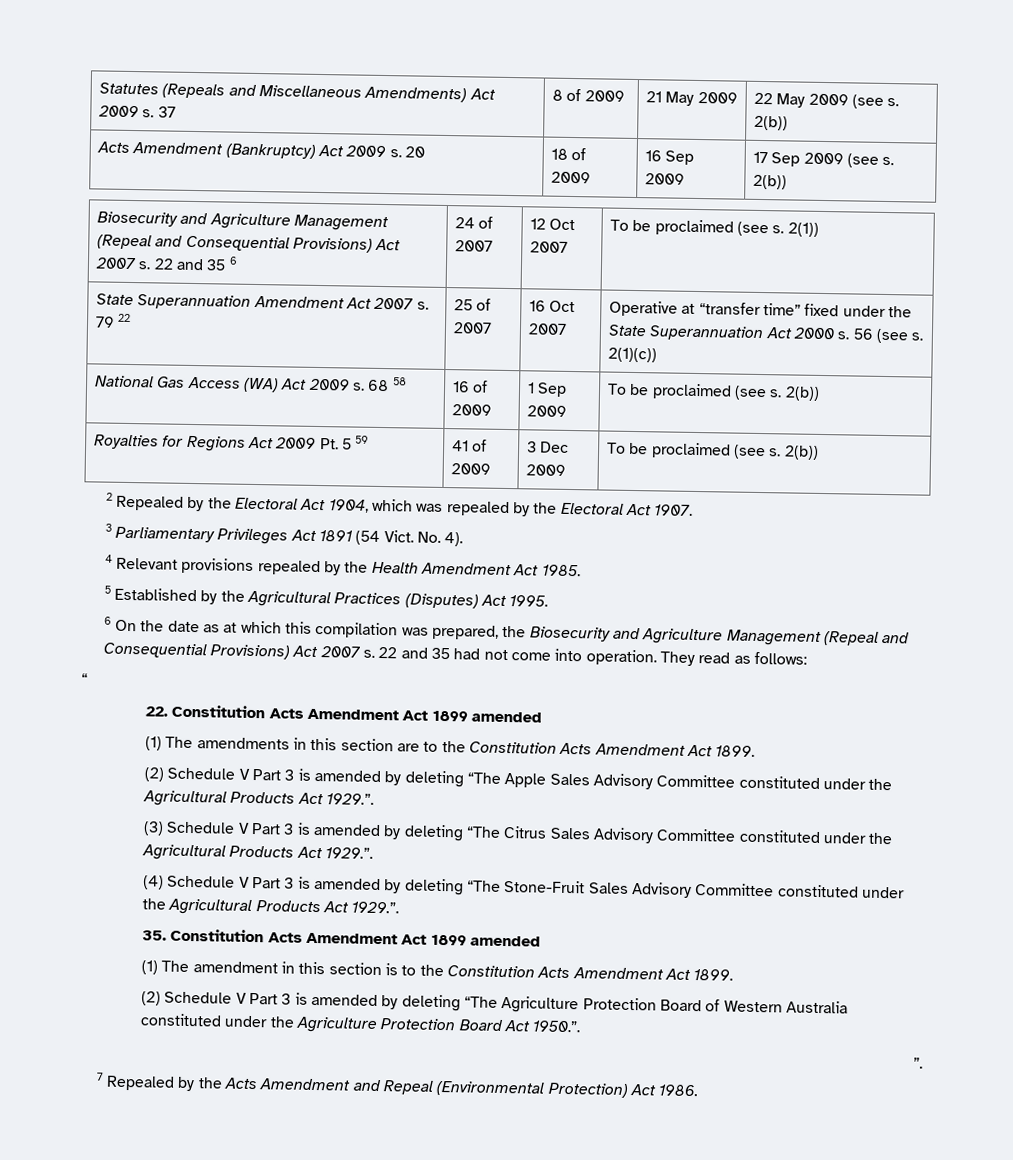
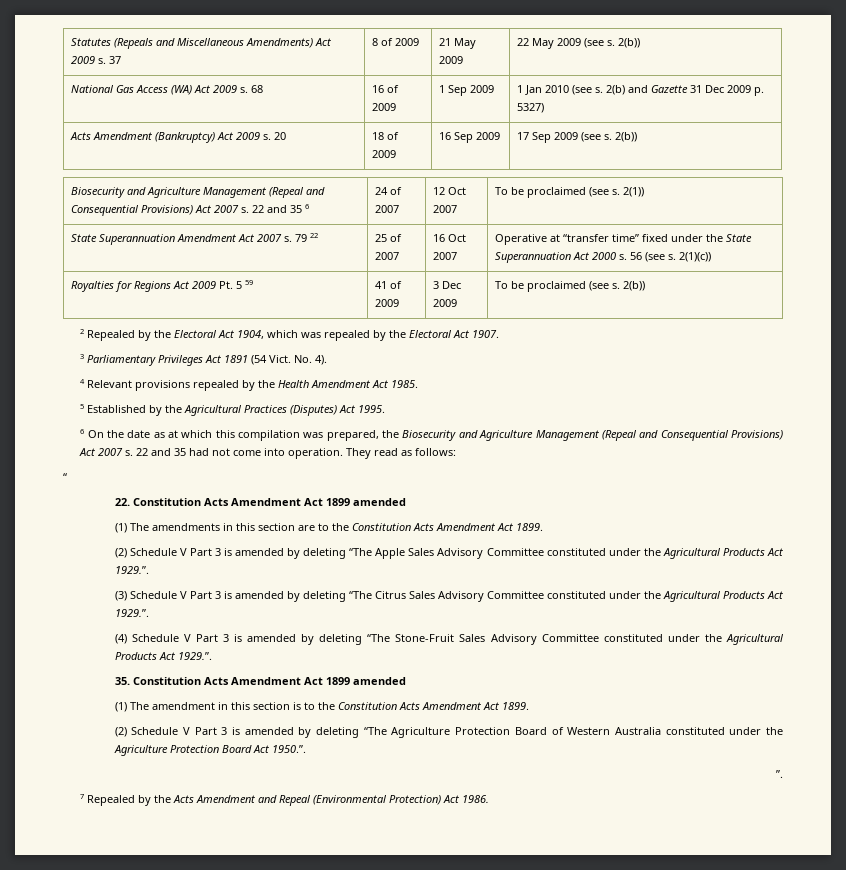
(789, 123) none -> [70,85,263,95] [371,85,399,93] [371,103,396,111] [438,85,494,96] [516,85,764,96] [516,103,544,113] // National Gas Access (WA) Act 2009 s. 68 | 16 of 2009 | 1 Sep 2009 | 1 Jan 2010 (see s. 2(b) and Gazette 31 Dec 2009 p. 5327)
[95,375,407,393] [452,380,489,393] [452,404,493,416] [527,382,568,397] [527,405,568,417] [607,383,820,401] // National Gas Access (WA) Act 2009 s. 68 58 | 16 of 2009 | 1 Sep 2009 | To be proclaimed (see s. 2(b)) -> (711, 257) none

